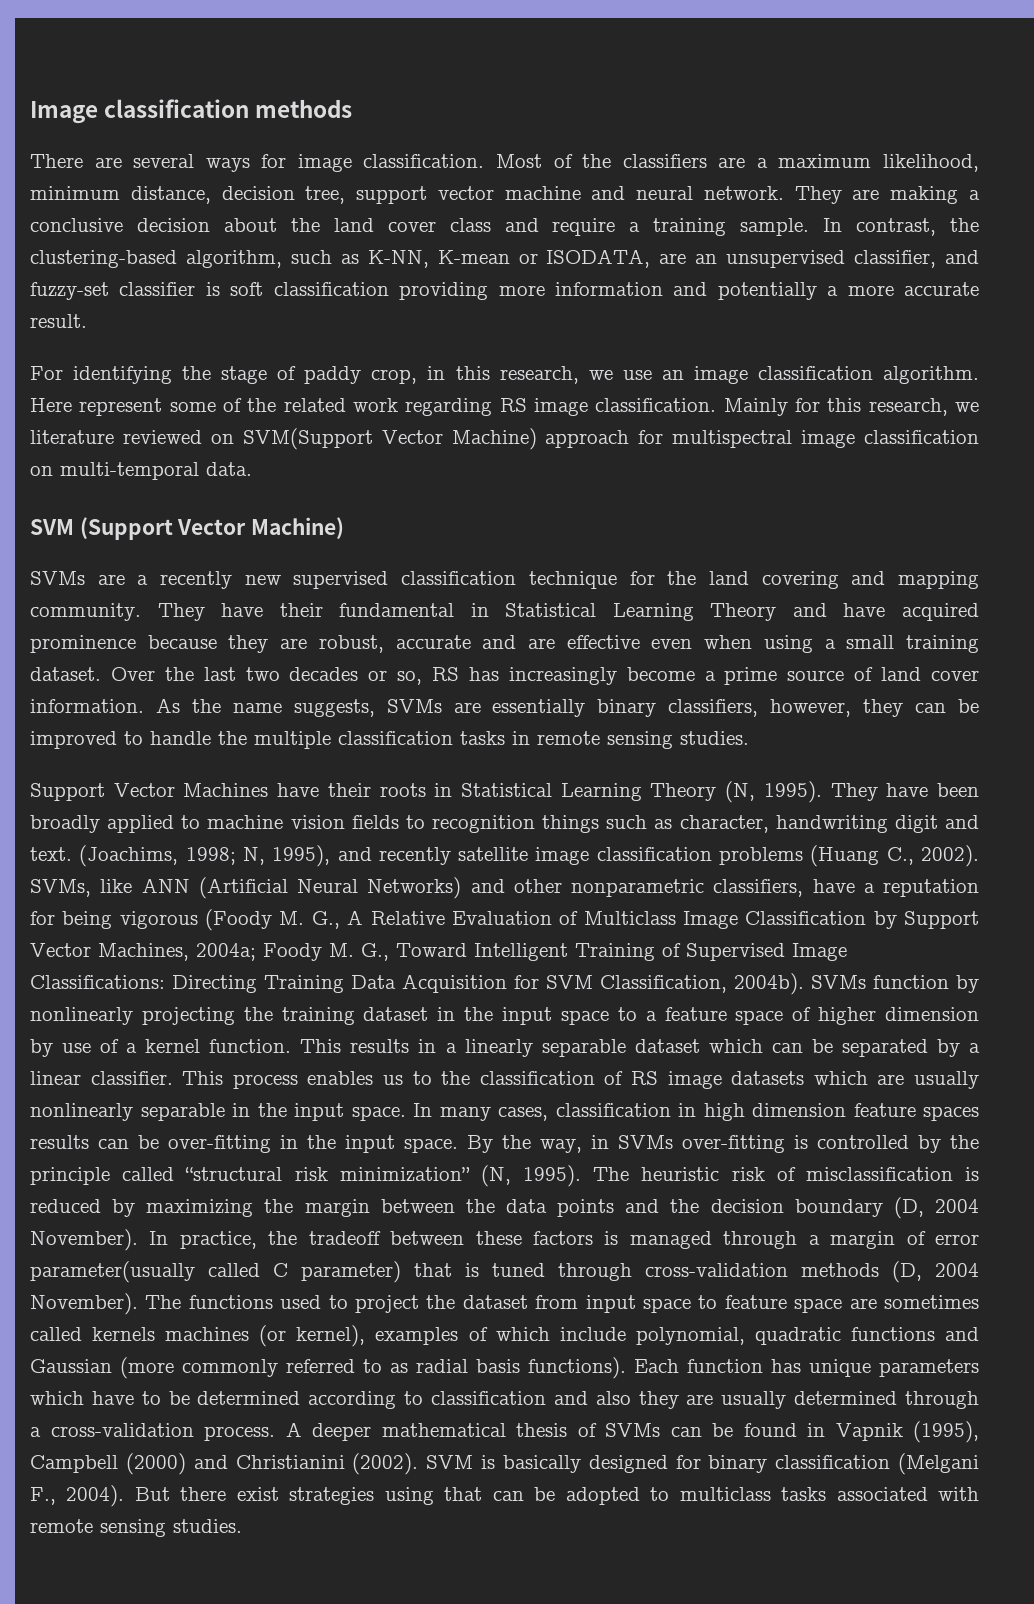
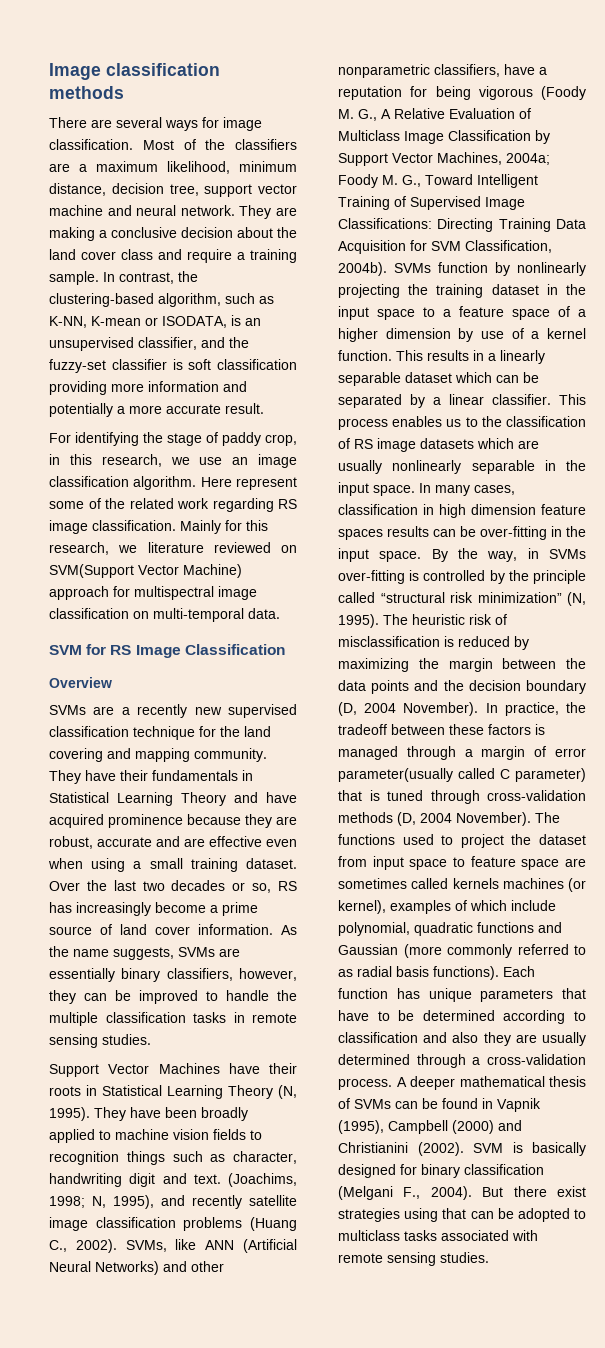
[659,253,687,264] are -> [231,315,241,326] is
(979, 257) none -> [229,337,249,348] the
[79,517,345,540] (Support Vector Machine) -> [86,644,285,658] [49,677,112,688] for RS Image Classification // Overview
[339,603,455,617] fundamental -> [152,770,238,781] fundamentals
(812, 1014) none -> [578,309,586,317] a
[30,1391,84,1405] which -> [562,988,586,999] that

